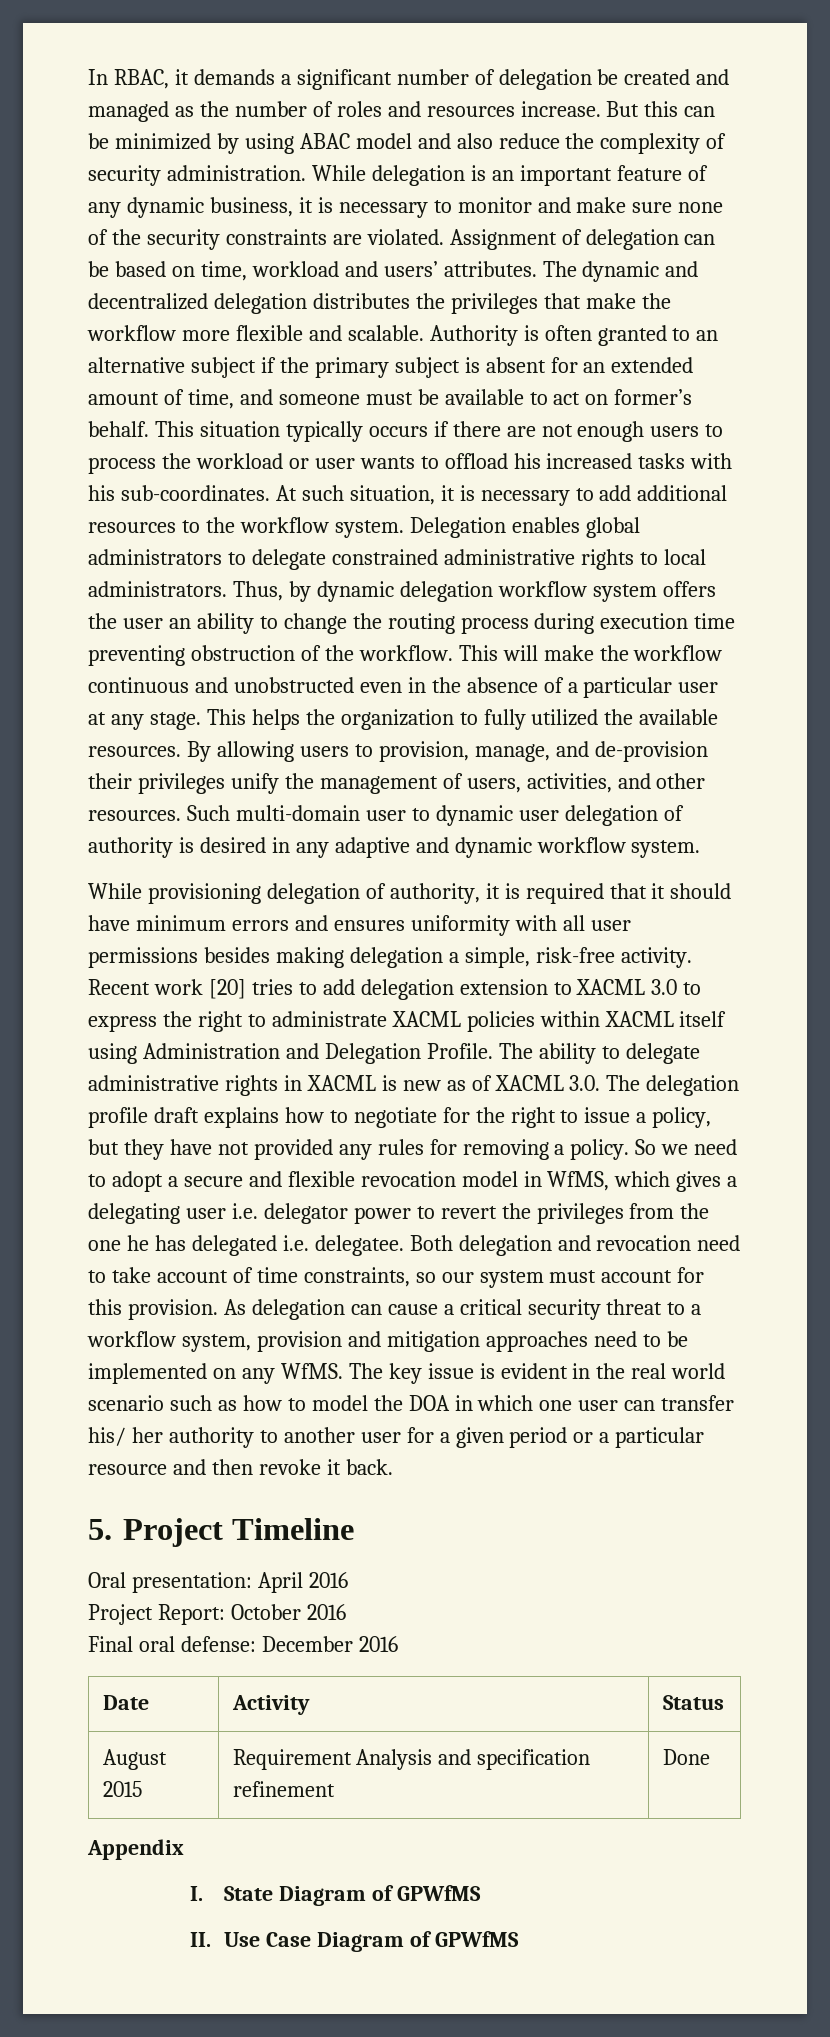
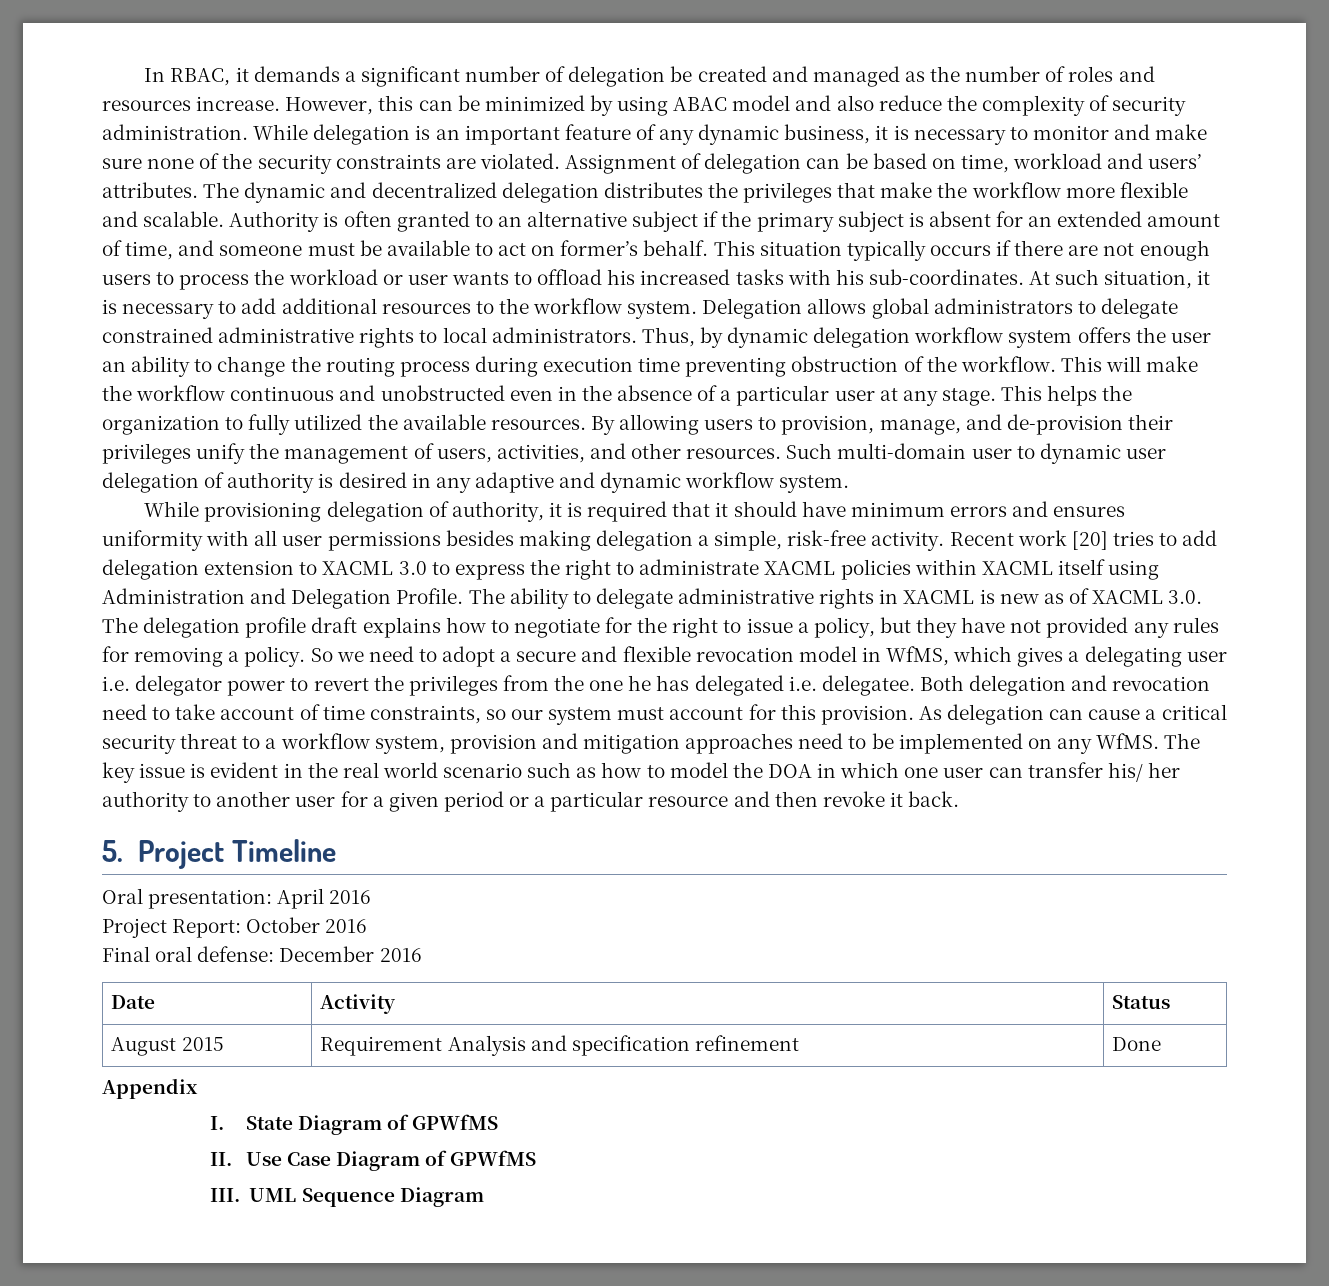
[606,101,640,117] But -> [285,97,374,115] However,
[511,517,580,533] enables -> [807,298,867,314] allows
(519, 1939) none -> [209,1187,484,1207] // III. UML Sequence Diagram

